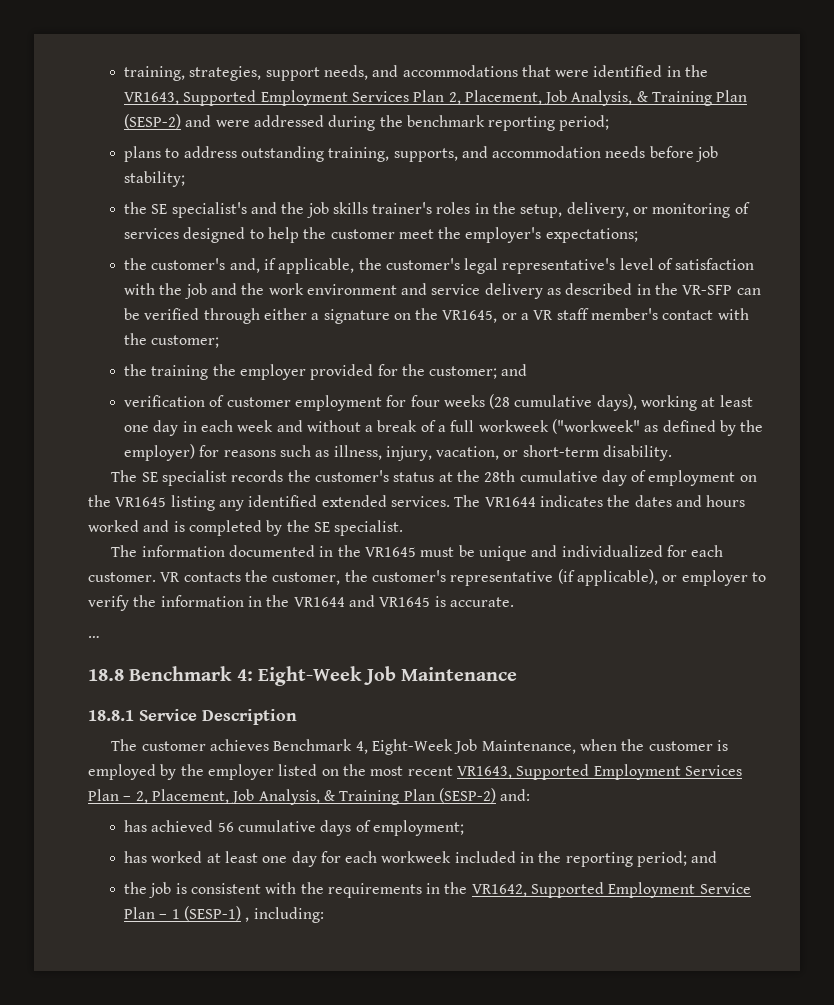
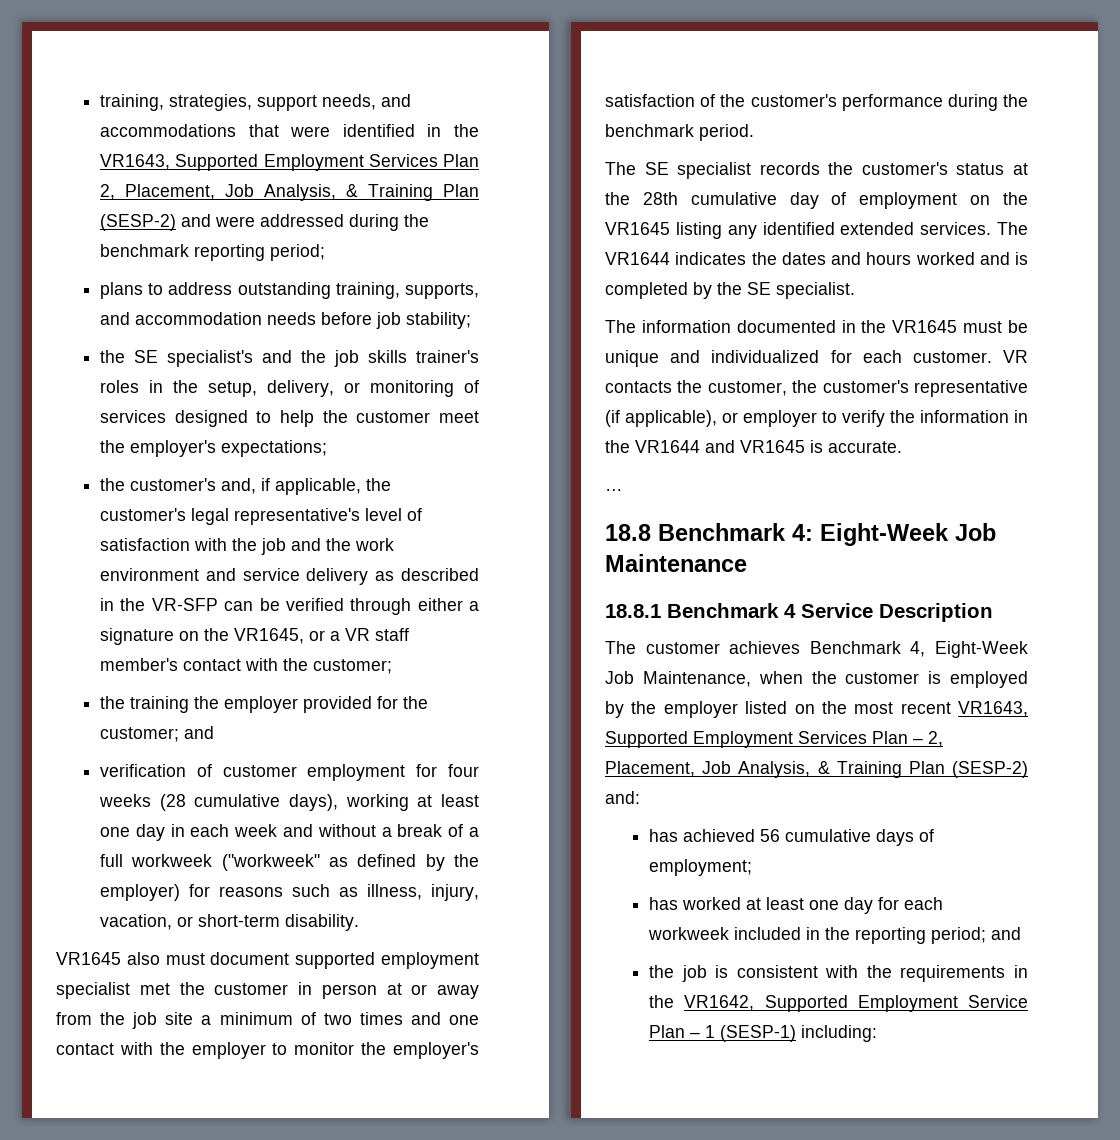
(673, 453) none -> [56,952,480,969] [56,982,479,999] [56,1012,480,1029] [56,1042,479,1059] [605,94,1028,111] [605,124,754,141] // VR1645 also must document supported employment specialist met the customer in person at or away from the job site a minimum of two times and one contact with the employer to monitor the employer's satisfaction of the customer's performance during the benchmark period.
(134, 715) none -> [667,603,796,618] Benchmark 4
[245,917,250,922] , -> (797, 1033) none

